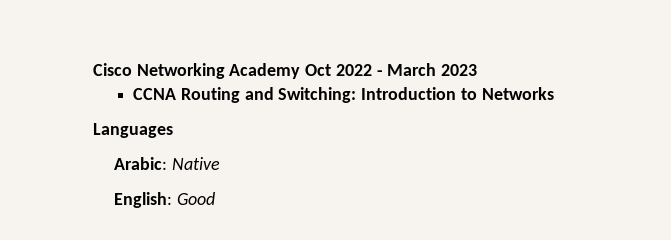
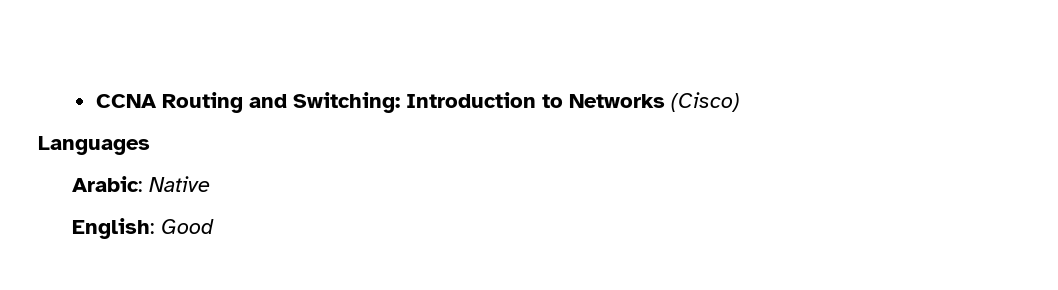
[93,63,478,79] Cisco Networking Academy Oct 2022 - March 2023 // -> (95, 101) none
(554, 93) none -> [670,92,740,112] (Cisco)

